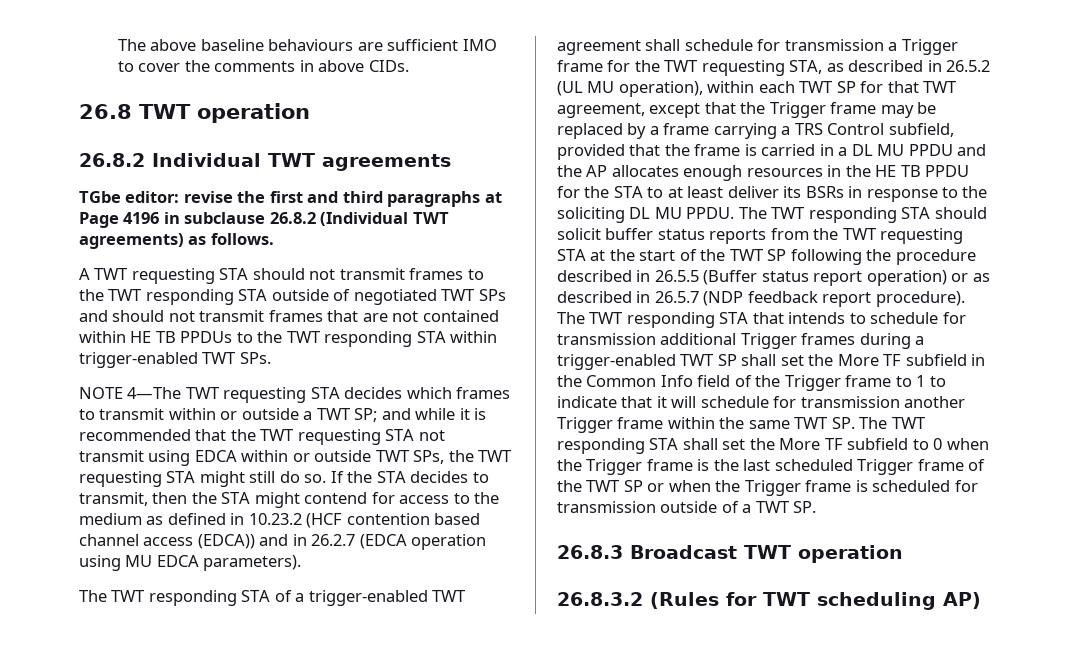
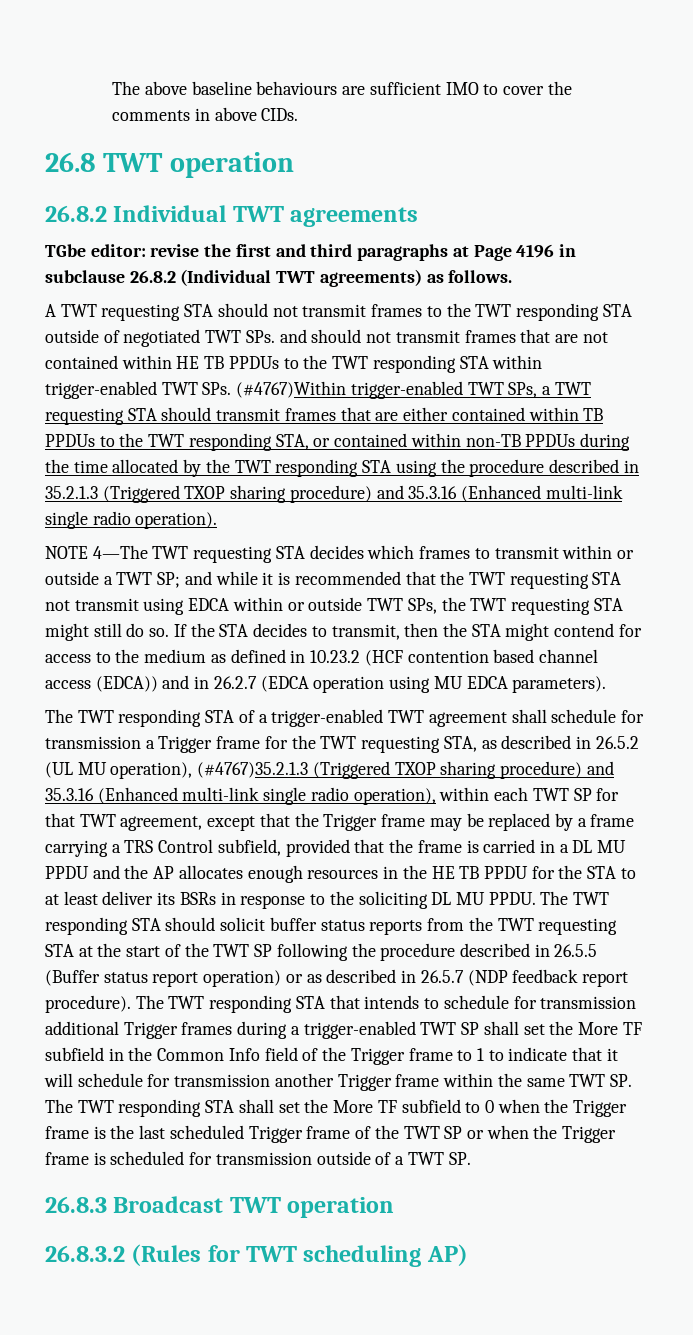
[478,289,506,301] SPs -> [245,330,275,343] SPs.
(271, 358) none -> [236,381,591,399] [45,407,604,425] [45,433,630,451] [45,459,639,477] [45,485,623,503] [45,511,218,529] (#4767)Within trigger-enabled TWT SPs, a TWT requesting STA should transmit frames that are either contained within TB PPDUs to the TWT responding STA, or contained within non-TB PPDUs during the time allocated by the TWT responding STA using the procedure described in 35.2.1.3 (Triggered TXOP sharing procedure) and 35.3.16 (Enhanced multi-link single radio operation).
(703, 89) none -> [197,761,614,779] [45,787,436,805] (#4767)35.2.1.3 (Triggered TXOP sharing procedure) and 35.3.16 (Enhanced multi-link single radio operation),

